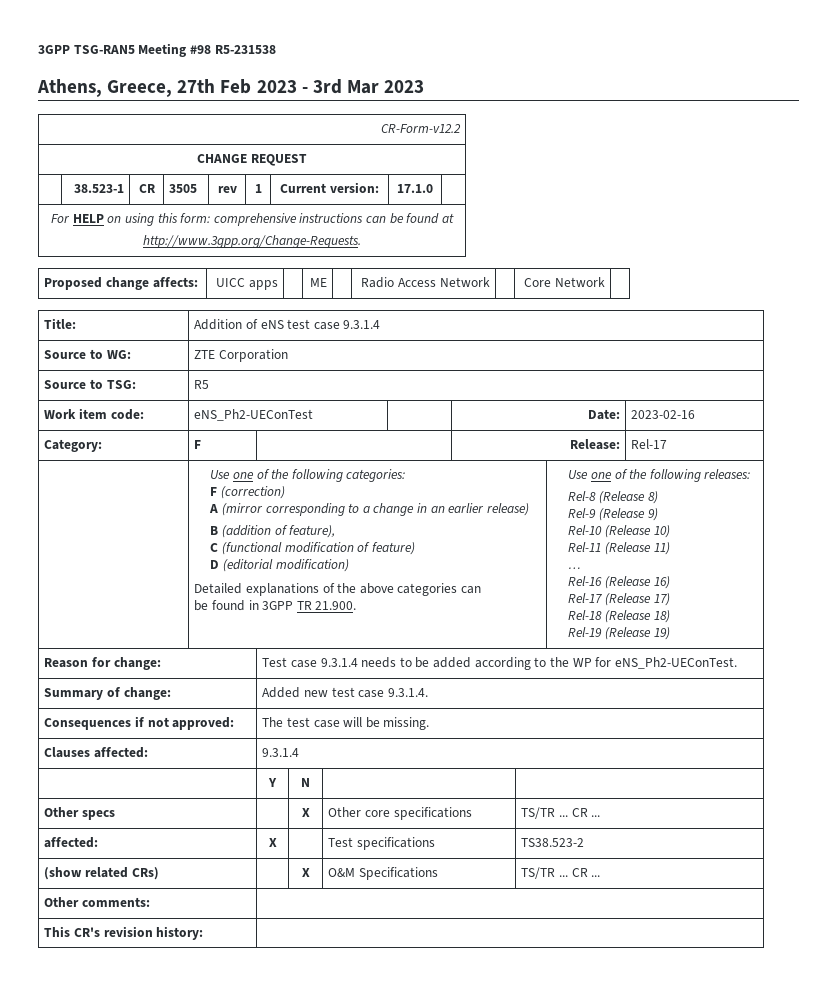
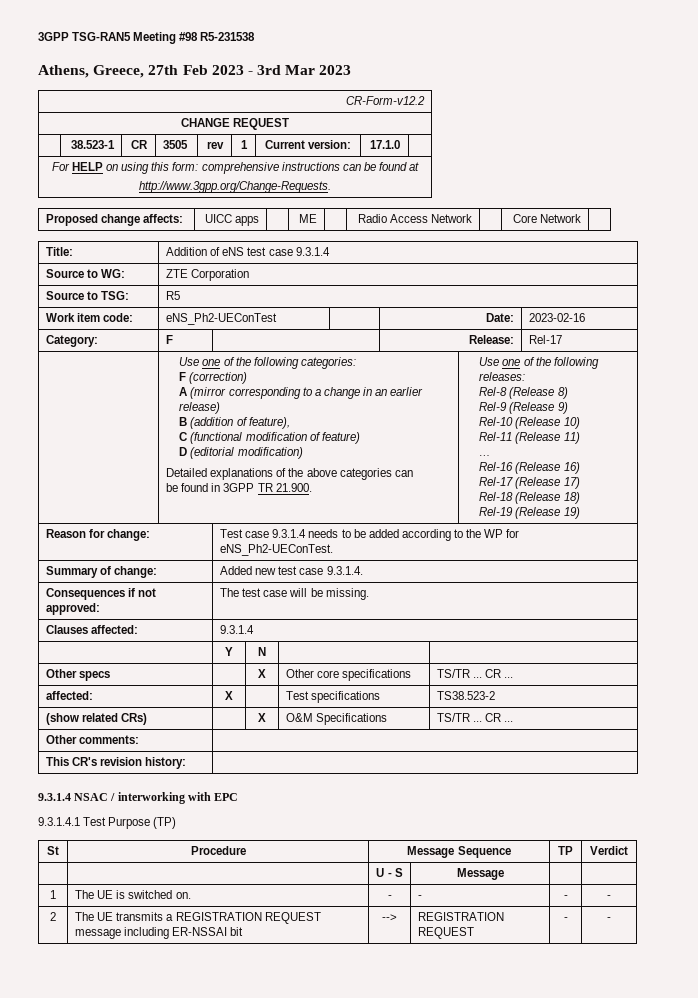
(204, 933) none -> [38,792,239,804] [38,817,177,829] [47,846,59,855] [190,846,246,855] [407,846,511,858] [558,846,573,855] [590,846,628,855] [376,868,403,877] [456,868,504,880] [50,890,56,899] [75,890,191,899] [387,895,392,899] [418,895,423,899] [563,895,568,899] [607,895,611,899] [50,912,56,921] [75,912,321,924] [75,927,244,939] [382,914,397,921] [418,912,505,921] [418,927,475,939] [563,917,568,921] [607,917,611,921] // 9.3.1.4 NSAC / interworking with EPC // 9.3.1.4.1 Test Purpose (TP) // St | Procedure | Message Sequence | TP | Verdict // | | U - S | Message | | // 1 | The UE is switched on. | - | - | - | - // 2 | The UE transmits a REGISTRATION REQUEST message including ER-NSSAI bit | --> | REGISTRATION REQUEST | - | -

